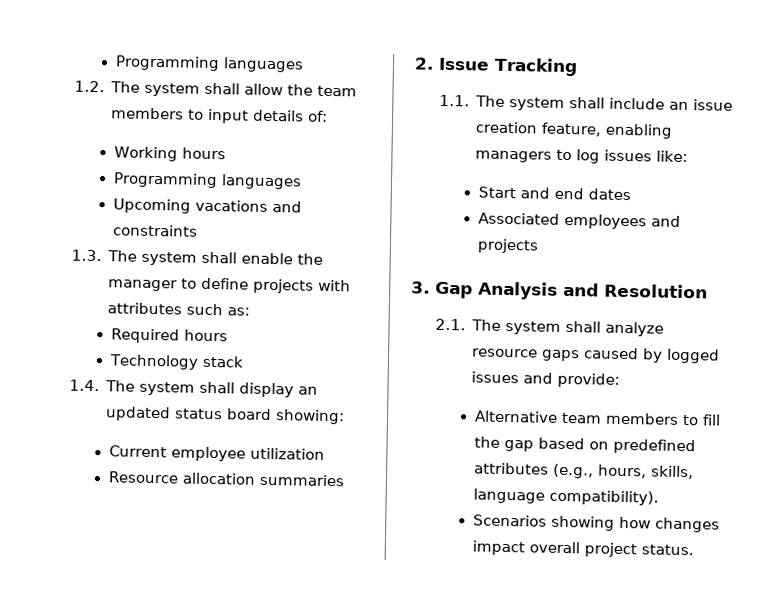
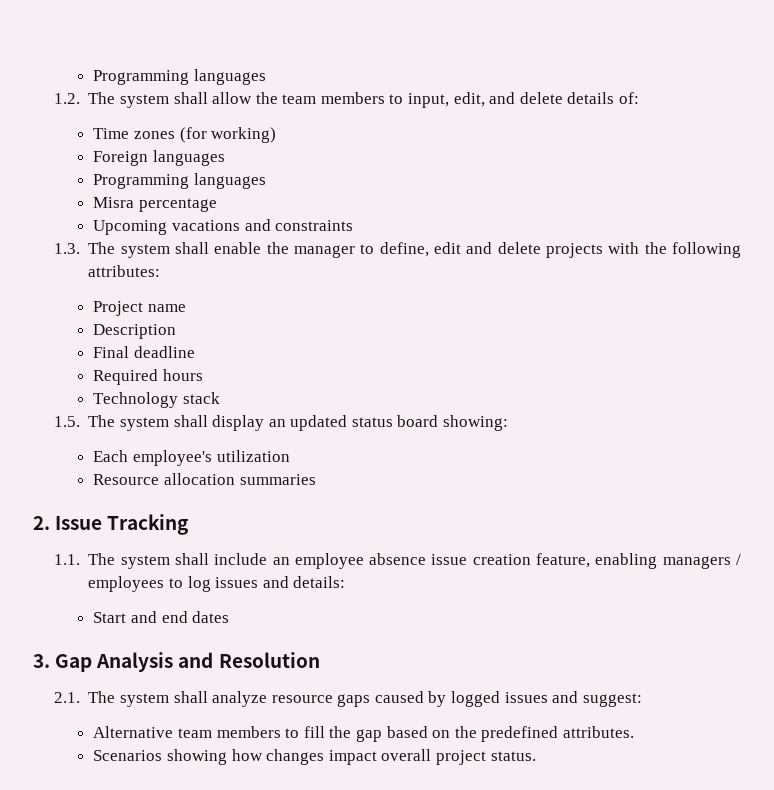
[207,108,329,124] [113,146,226,162] [112,172,302,190] input details of: // Working hours // Programming languages -> [408,92,640,108] [93,127,277,143] [93,150,225,166] [93,173,266,189] [93,197,217,212] input, edit, and delete details of: // Time zones (for working) // Foreign languages // Programming languages // Misra percentage
[201,277,352,294] [107,302,251,316] define projects with attributes such as: -> [379,242,741,258] [88,265,161,277] [93,301,186,316] [93,324,177,339] [93,346,195,358] define, edit and delete projects with the following attributes: // Project name // Description // Final deadline
[68,379,100,392] 1.4. -> [53,416,80,427] 1.5.
[108,445,246,462] Current employee -> [93,450,212,466] Each employee's
(690, 106) none -> [294,553,427,569] employee absence
(553, 156) none -> [735,554,741,565] [88,576,165,592] / employees
[656,150,689,163] like: -> [262,576,346,588] and details:
[477,212,681,230] [476,238,539,254] // Associated employees and projects -> (230, 617) none
[557,372,621,388] provide: -> [582,693,642,707] suggest:
[612,438,696,455] [473,462,694,480] [472,488,659,506] predefined attributes (e.g., hours, skills, language compatibility). -> [454,726,634,742] the predefined attributes.

